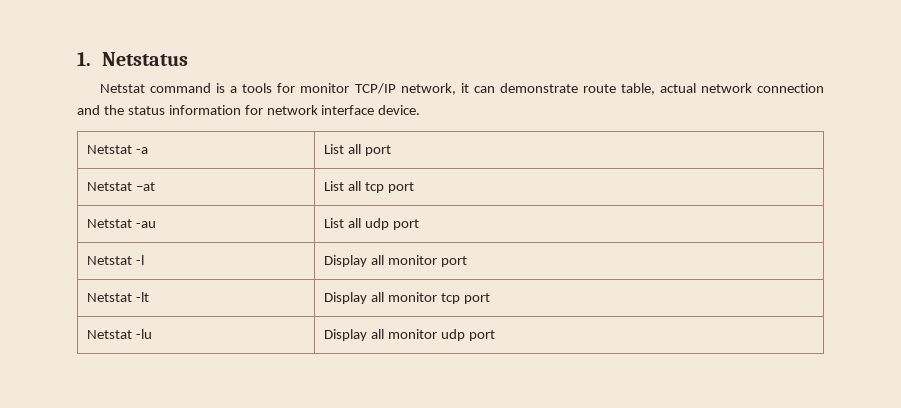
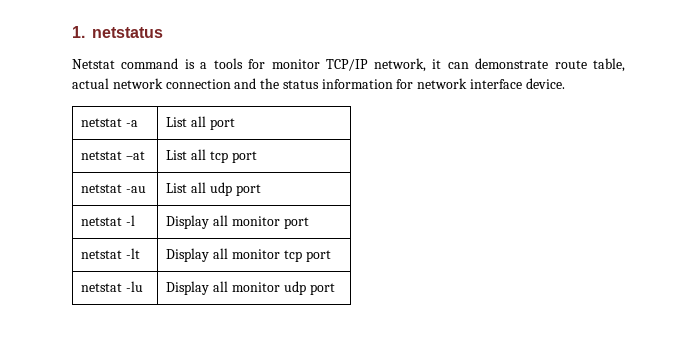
[102,52,189,66] Netstatus -> [92,27,163,38] netstatus
[87,145,133,154] Netstat -> [81,118,123,127] netstat
[87,182,133,191] Netstat -> [81,151,123,160] netstat
[87,219,133,228] Netstat -> [81,184,123,193] netstat
[87,256,133,265] Netstat -> [81,217,123,226] netstat
[87,293,133,302] Netstat -> [81,250,123,259] netstat
[87,330,133,339] Netstat -> [81,283,123,292] netstat

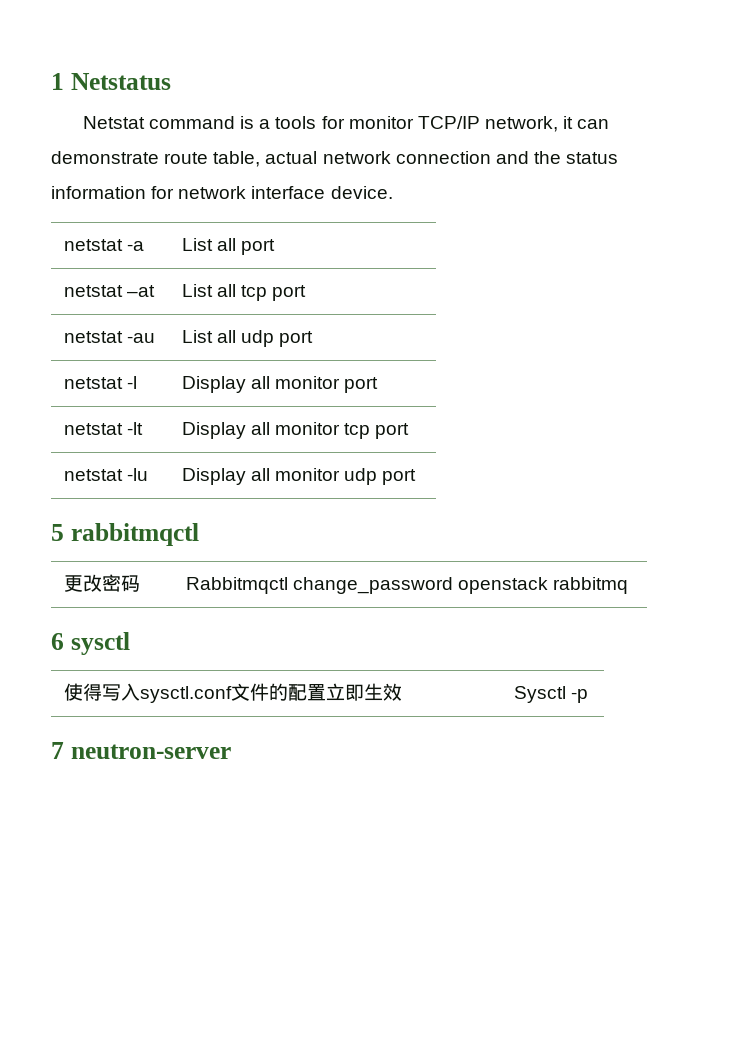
[72,26,163,38] 1. netstatus -> [51,73,171,90] 1 Netstatus
(335, 289) none -> [51,523,199,546] [63,574,140,592] [185,577,629,594] [51,632,130,655] [63,683,402,703] [513,686,588,703] [51,742,231,759] // 5 rabbitmqctl // 更改密码 | Rabbitmqctl change_password openstack rabbitmq // 6 sysctl // 使得写入sysctl.conf文件的配置立即生效 | Sysctl -p // 7 neutron-server

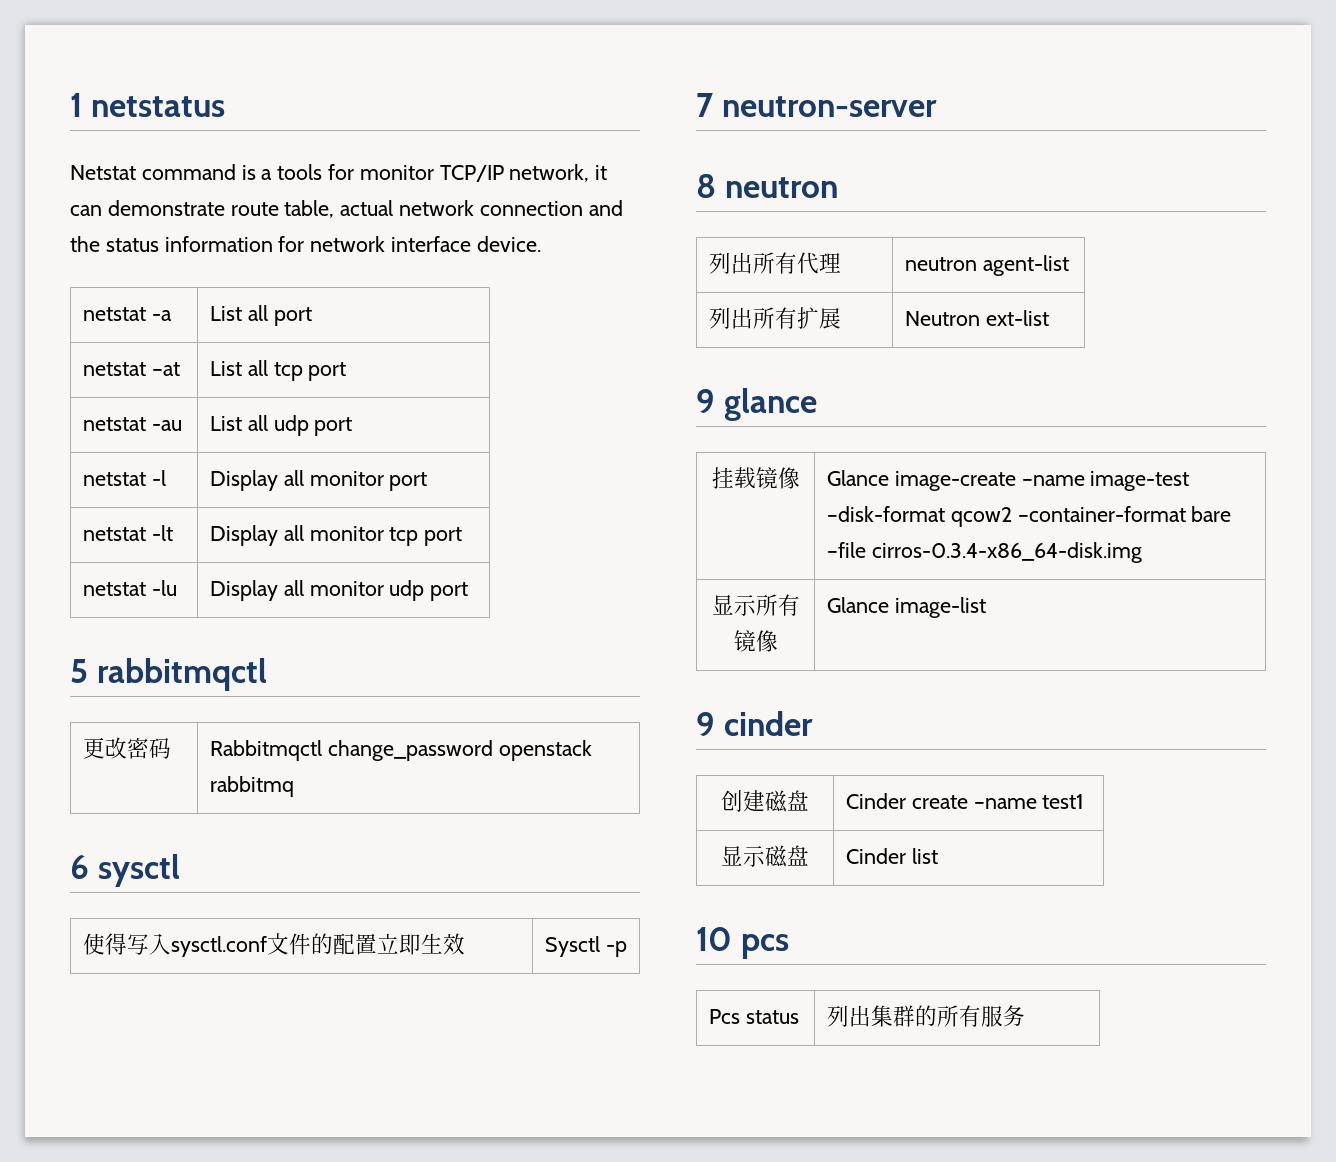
[51,73,171,90] 1 Netstatus -> [70,93,226,117] 1 netstatus
(231, 751) none -> [696,174,839,198] [708,252,841,274] [904,255,1069,276] [708,307,841,329] [904,310,1049,326] [696,388,818,421] [711,467,800,489] [826,470,1190,491] [826,506,1232,527] [826,542,1142,563] [711,594,800,616] [733,630,778,652] [826,597,986,618] [696,711,814,736] [721,790,809,813] [845,793,1085,809] [721,845,809,868] [845,848,938,864] [696,927,790,959] [708,1009,799,1024] [826,1005,1025,1027] // 8 neutron // 列出所有代理 | neutron agent-list // 列出所有扩展 | Neutron ext-list // 9 glance // 挂载镜像 | Glance image-create –name image-test –disk-format qcow2 –container-format bare –file cirros-0.3.4-x86_64-disk.img // 显示所有镜像 | Glance image-list // 9 cinder // 创建磁盘 | Cinder create –name test1 // 显示磁盘 | Cinder list // 10 pcs // Pcs status | 列出集群的所有服务

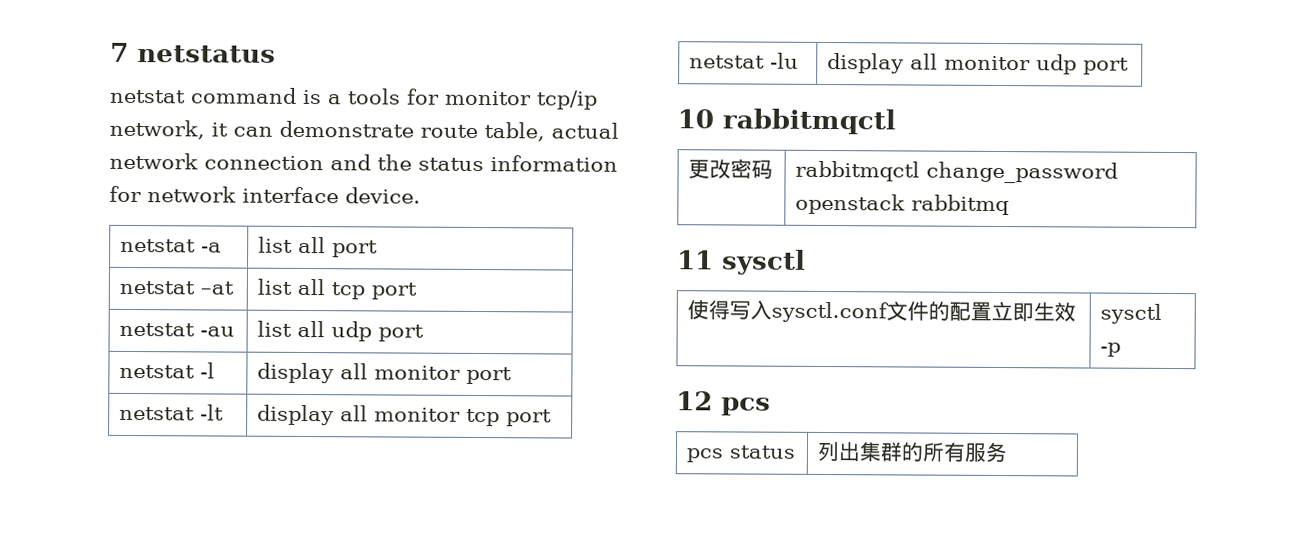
[70,93,82,117] 1 -> [110,42,129,62] 7
[70,165,136,180] Netstat -> [109,89,186,104] netstat
[439,165,504,182] TCP/IP -> [536,90,598,110] tcp/ip
[209,306,242,321] List -> [258,236,294,253] list
[209,361,242,376] List -> [257,278,293,295] list
[209,416,242,431] List -> [257,320,293,337] list
[209,470,278,491] Display -> [257,362,335,384] display
[209,525,278,546] Display -> [257,404,335,426] display
[209,580,278,601] Display -> [827,53,905,74] display
[70,659,88,683] 5 -> [677,109,714,129] 10
[209,740,322,761] Rabbitmqctl -> [795,160,921,182] rabbitmqctl
[70,855,89,879] 6 -> [677,250,714,270] 11
[544,936,600,957] Sysctl -> [1100,303,1163,324] sysctl
[696,93,938,117] [696,174,839,198] [708,252,841,274] [904,255,1069,276] [708,307,841,329] [904,310,1049,326] [696,388,818,421] [711,467,800,489] [826,470,1190,491] [826,506,1232,527] [826,542,1142,563] [711,594,800,616] [733,630,778,652] [826,597,986,618] [696,711,814,736] [721,790,809,813] [845,793,1085,809] [721,845,809,868] [845,848,938,864] [696,927,732,951] 7 neutron-server // 8 neutron // 列出所有代理 | neutron agent-list // 列出所有扩展 | Neutron ext-list // 9 glance // 挂载镜像 | Glance image-create –name image-test –disk-format qcow2 –container-format bare –file cirros-0.3.4-x86_64-disk.img // 显示所有镜像 | Glance image-list // 9 cinder // 创建磁盘 | Cinder create –name test1 // 显示磁盘 | Cinder list // 10 -> [676,391,713,411] 12
[708,1009,740,1024] Pcs -> [686,448,724,463] pcs

